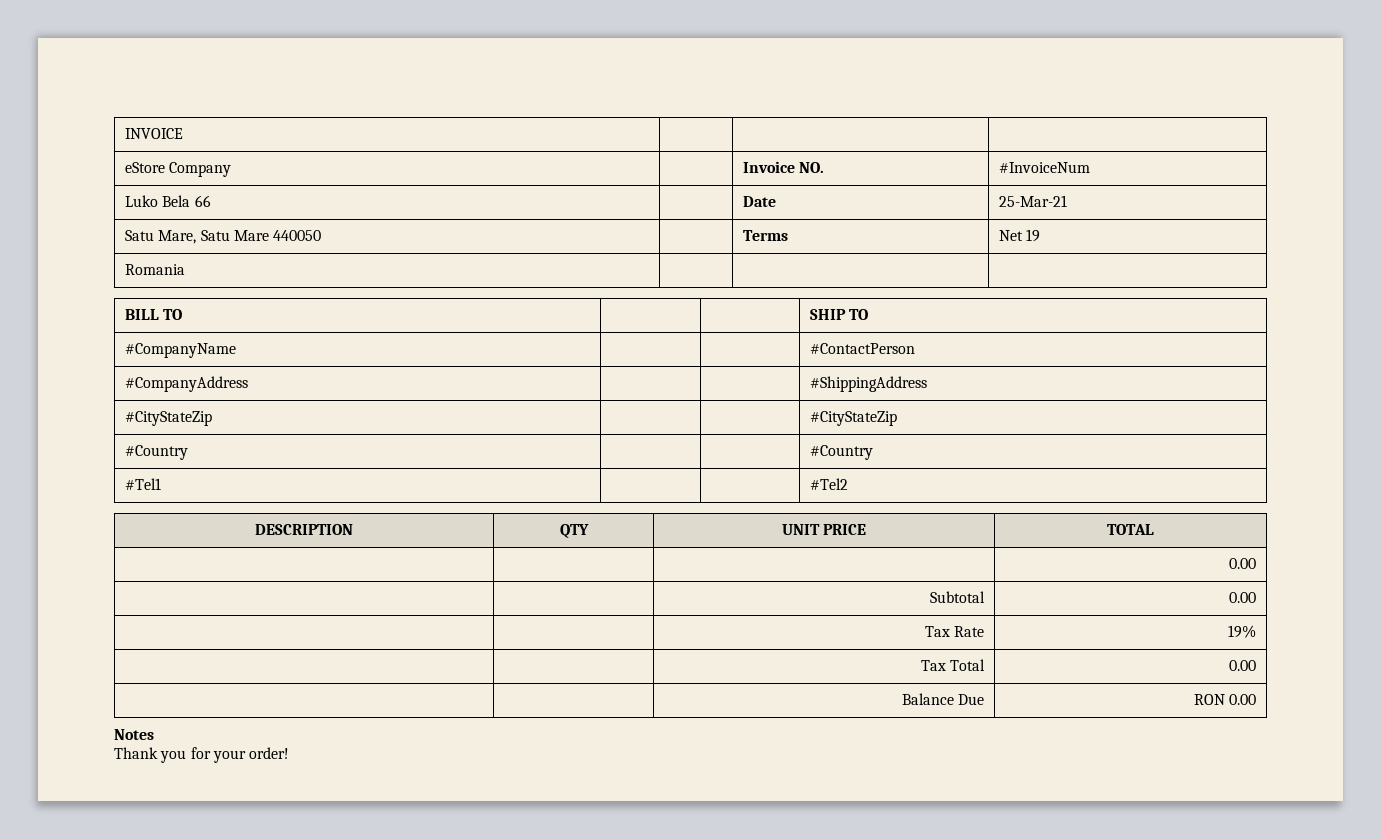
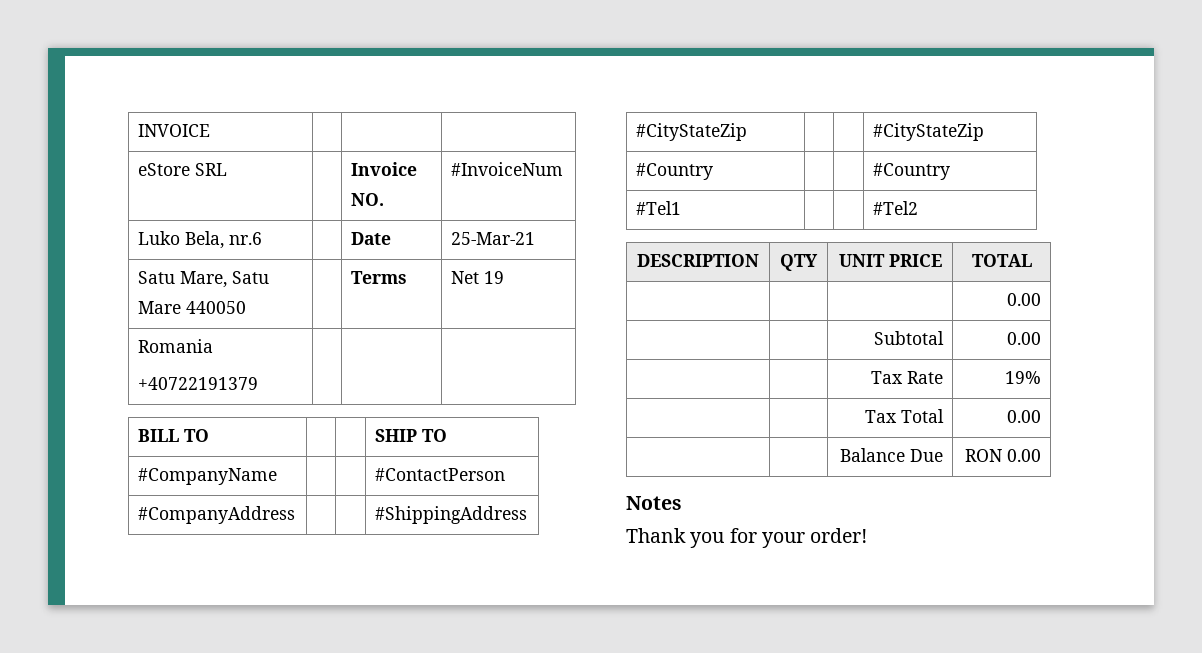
[169,162,232,177] Company -> [195,163,228,176] SRL
[162,195,211,207] Bela 66 -> [185,231,263,249] Bela, nr.6
(185, 269) none -> [138,377,259,390] // +40722191379

